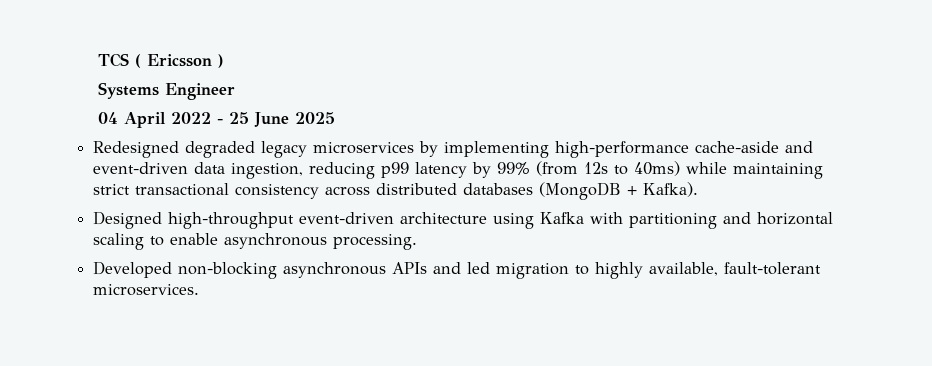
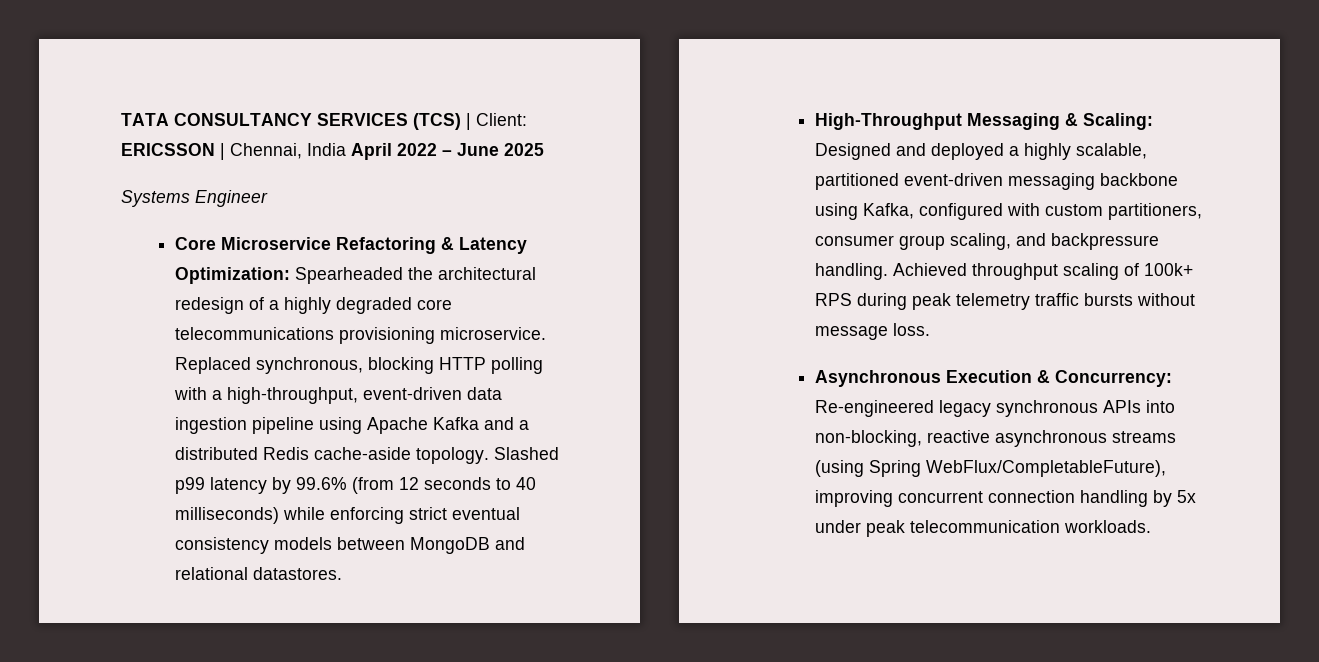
[97,53,224,68] [97,82,235,100] [97,112,335,128] [93,141,814,158] [93,161,824,179] [93,182,699,200] [93,211,834,229] [93,233,418,250] [93,261,822,279] [93,284,200,296] TCS ( Ericsson ) // Systems Engineer // 04 April 2022 - 25 June 2025 // Redesigned degraded legacy microservices by implementing high-performance cache-aside and event-driven data ingestion, reducing p99 latency by 99% (from 12s to 40ms) while maintaining strict transactional consistency across distributed databases (MongoDB + Kafka). // Designed high-throughput event-driven architecture using Kafka with partitioning and horizontal scaling to enable asynchronous processing. // Developed non-blocking asynchronous APIs and led migration to highly available, fault-tolerant microservices. -> [121,113,527,130] [121,143,544,160] [121,190,268,207] [174,237,527,254] [174,267,536,284] [174,297,452,314] [174,327,546,344] [174,357,543,374] [173,387,502,404] [174,417,529,434] [174,447,559,464] [174,477,536,494] [174,507,520,524] [174,537,525,554] [174,567,342,580] [814,113,1153,130] [814,143,1147,160] [814,173,1178,190] [814,203,1202,220] [814,233,1159,250] [814,263,1193,280] [814,293,1195,310] [814,323,930,340] [814,370,1172,387] [814,400,1175,417] [814,430,1176,447] [814,460,1166,477] [814,490,1196,507] [814,520,1151,537] TATA CONSULTANCY SERVICES (TCS) | Client: ERICSSON | Chennai, India April 2022 – June 2025 // Systems Engineer // Core Microservice Refactoring & Latency Optimization: Spearheaded the architectural redesign of a highly degraded core telecommunications provisioning microservice. Replaced synchronous, blocking HTTP polling with a high-throughput, event-driven data ingestion pipeline using Apache Kafka and a distributed Redis cache-aside topology. Slashed p99 latency by 99.6% (from 12 seconds to 40 milliseconds) while enforcing strict eventual consistency models between MongoDB and relational datastores. // High-Throughput Messaging & Scaling: Designed and deployed a highly scalable, partitioned event-driven messaging backbone using Kafka, configured with custom partitioners, consumer group scaling, and backpressure handling. Achieved throughput scaling of 100k+ RPS during peak telemetry traffic bursts without message loss. // Asynchronous Execution & Concurrency: Re-engineered legacy synchronous APIs into non-blocking, reactive asynchronous streams (using Spring WebFlux/CompletableFuture), improving concurrent connection handling by 5x under peak telecommunication workloads.

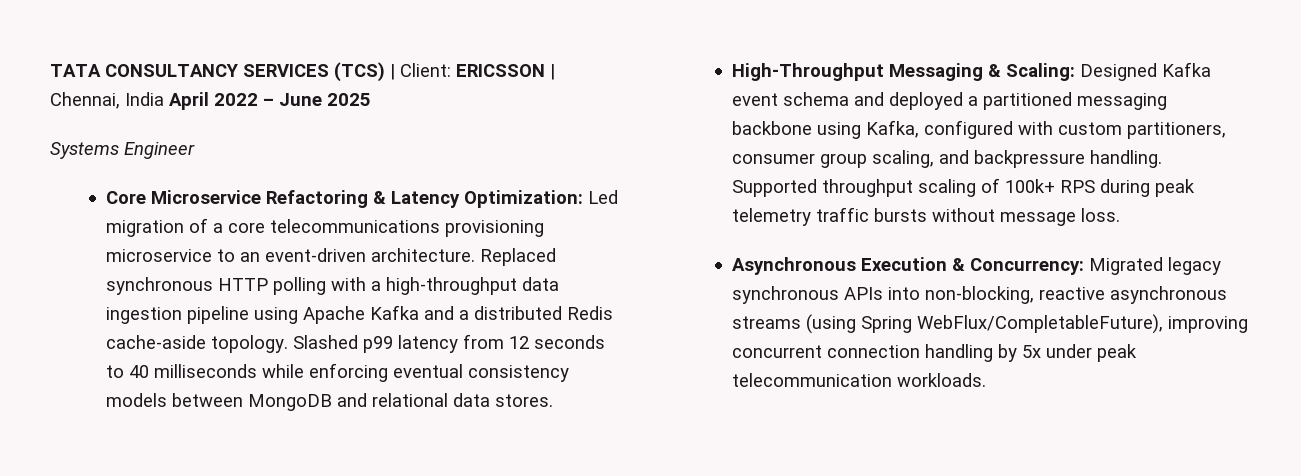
[294,267,536,284] [174,297,452,314] [174,327,546,344] [174,357,434,374] Spearheaded the architectural redesign of a highly degraded core telecommunications provisioning microservice. Replaced synchronous, blocking -> [587,190,618,204] [105,218,544,237] [105,248,556,266] [105,277,213,295] Led migration of a core telecommunications provisioning microservice to an event-driven architecture. Replaced synchronous
[226,387,462,404] high-throughput, event-driven -> [385,277,517,295] high-throughput
[271,477,394,494] by 99.6% (from -> [462,334,504,349] from
[174,507,279,524] milliseconds) -> [153,364,257,378] milliseconds
[408,507,447,520] strict -> (388, 372) none
[252,567,342,580] datastores. -> [452,393,553,407] data stores.
[895,143,1147,160] [814,173,1003,190] and deployed a highly scalable, partitioned event-driven -> [1161,62,1211,77] [731,92,1072,110] Kafka event schema and deployed a partitioned
[892,263,967,276] Achieved -> [731,179,817,197] Supported
[814,400,934,417] Re-engineered -> [1088,257,1163,275] Migrated

